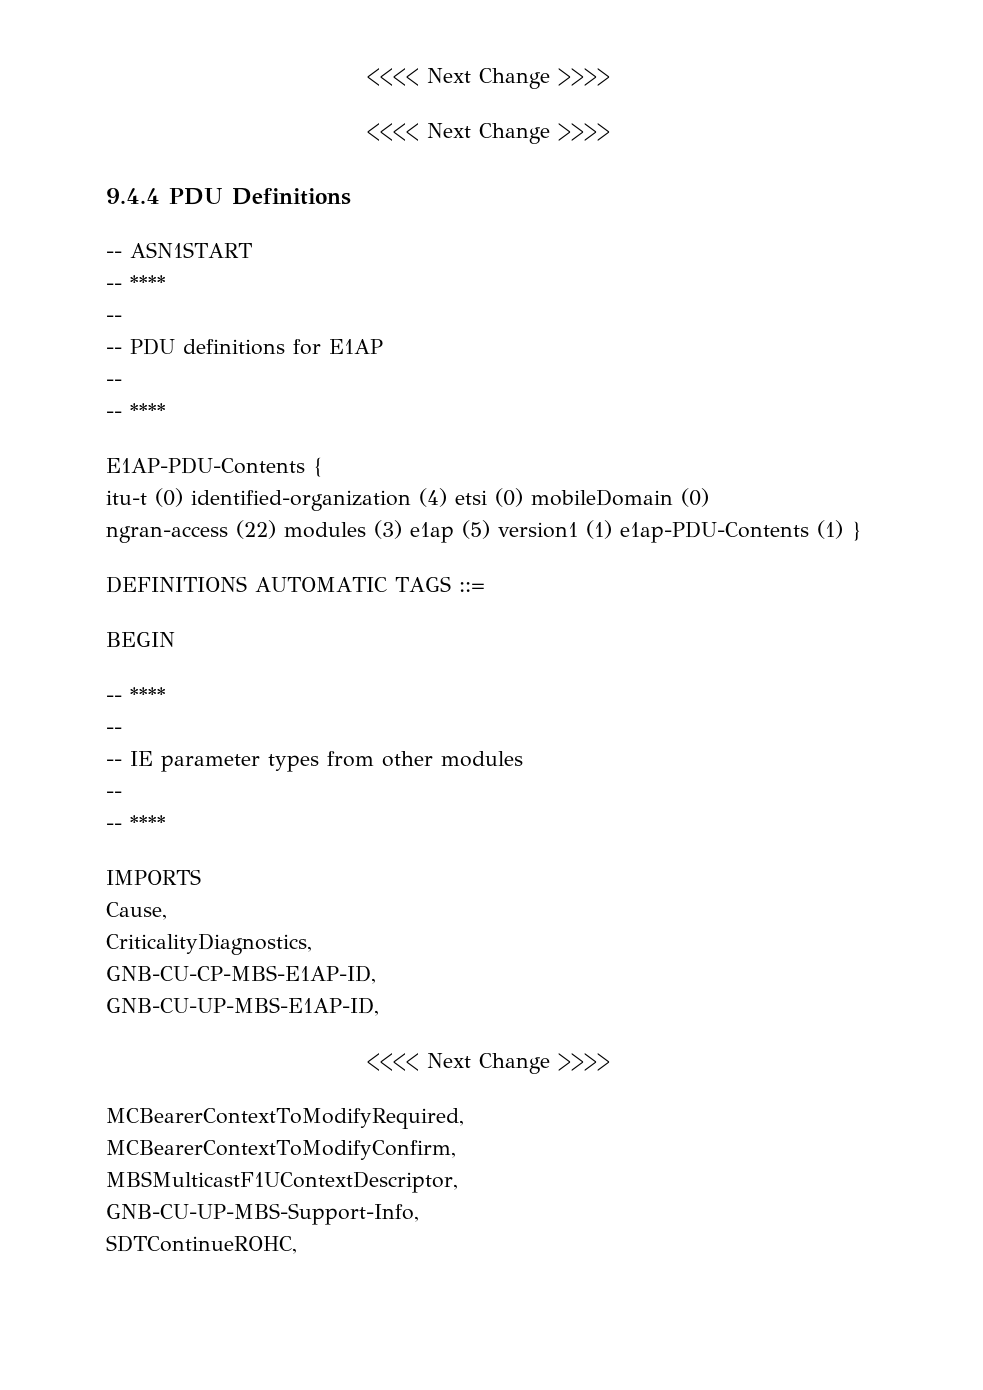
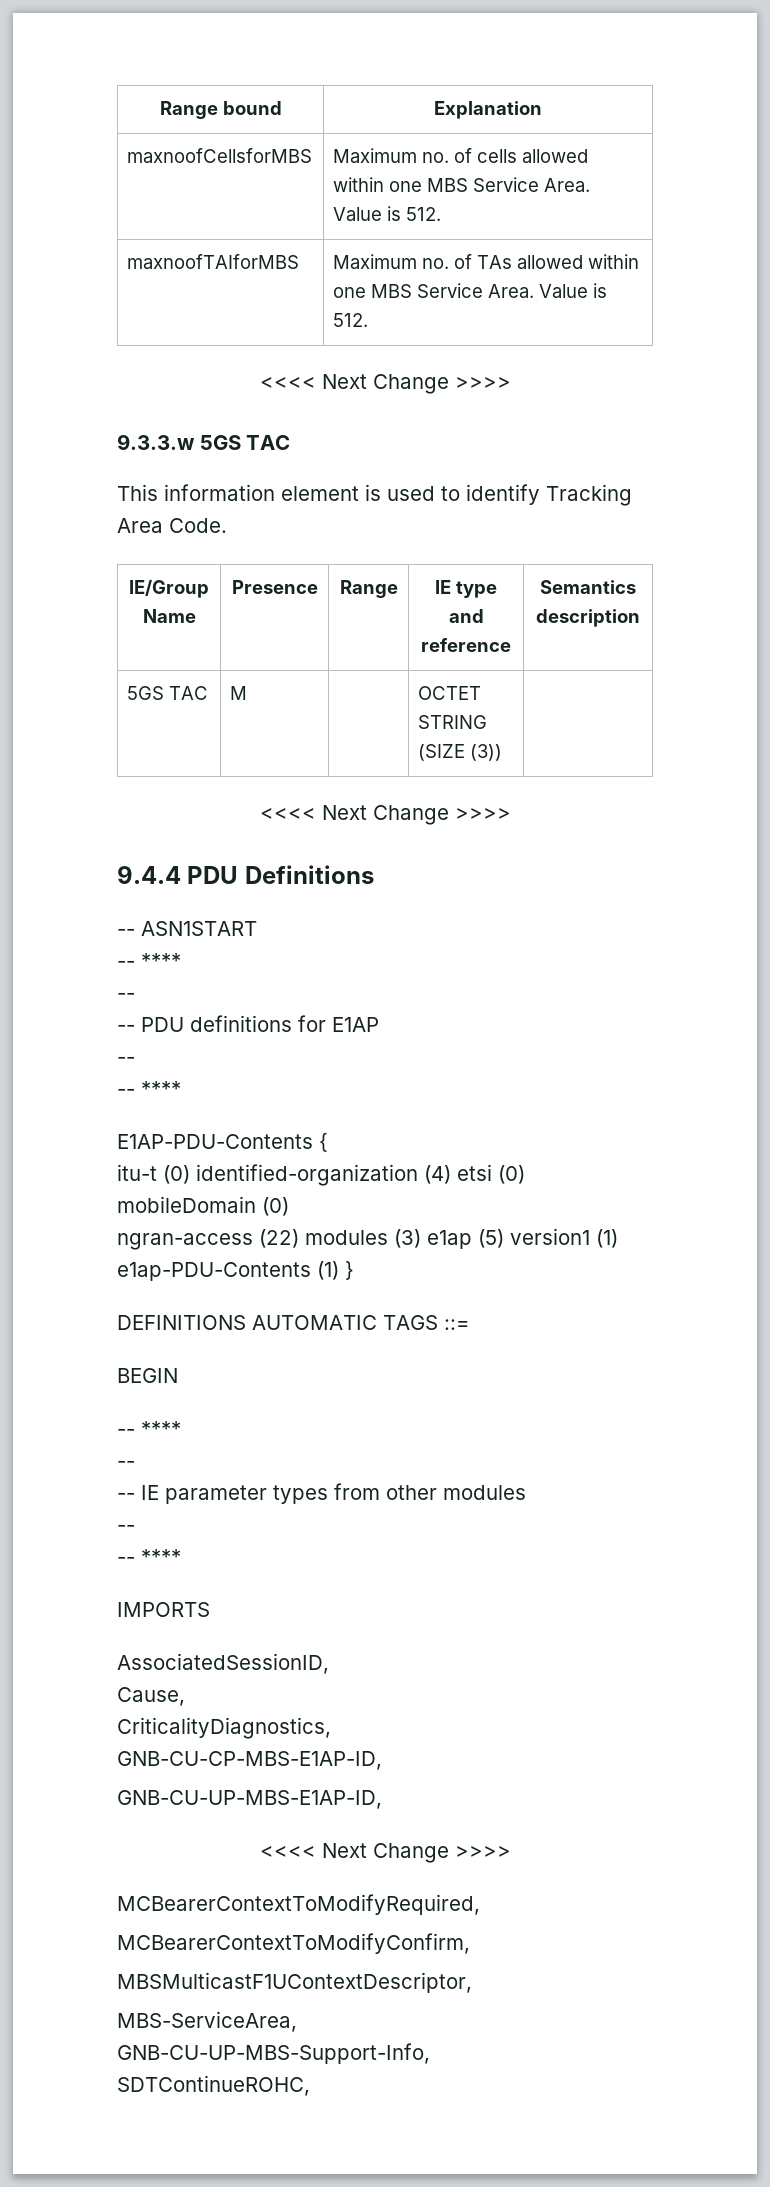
[367,68,610,89] <<<< Next Change >>>> -> [159,101,282,119] [434,101,542,119] [127,148,313,163] [333,148,589,163] [333,177,591,192] [333,206,442,221] [127,254,300,269] [333,254,640,269] [333,283,608,298] [333,313,369,327] [259,374,511,394] [117,434,291,450] [117,484,632,506] [117,518,227,533] [129,579,209,598] [142,609,196,623] [231,580,318,594] [339,580,398,598] [435,580,497,598] [448,609,484,623] [421,638,511,652] [540,580,636,594] [536,609,640,627] [127,686,209,700] [230,686,248,700] [418,686,482,700] [418,715,488,729] [418,744,503,761] Range bound | Explanation // maxnoofCellsforMBS | Maximum no. of cells allowed within one MBS Service Area. Value is 512. // maxnoofTAIforMBS | Maximum no. of TAs allowed within one MBS Service Area. Value is 512. // <<<< Next Change >>>> // 9.3.3.w 5GS TAC // This information element is used to identify Tracking Area Code. // IE/Group Name | Presence | Range | IE type and reference | Semantics description // 5GS TAC | M | | OCTET STRING (SIZE (3)) |
(201, 877) none -> [117,1653,329,1674] // AssociatedSessionID,
(458, 1182) none -> [117,2011,297,2032] // MBS-ServiceArea,

